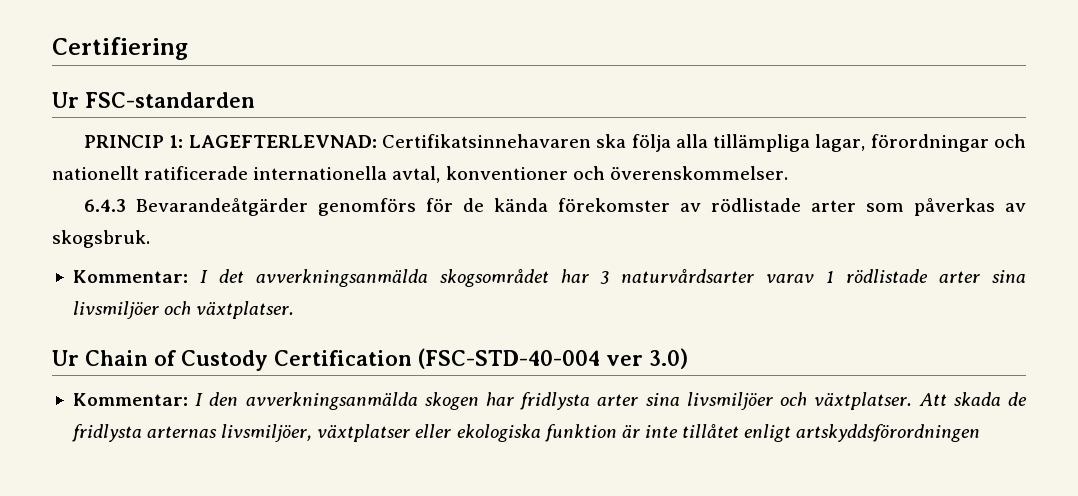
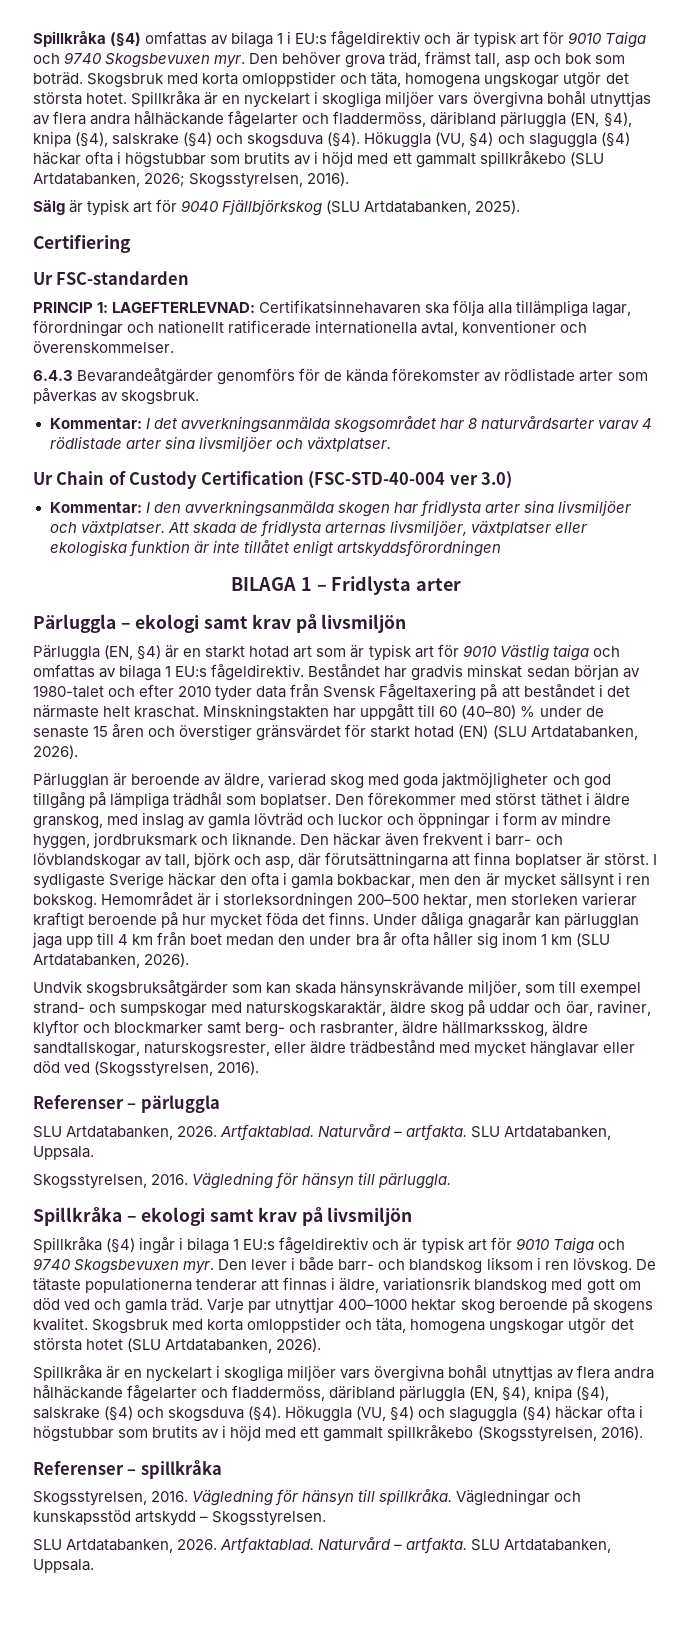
(52, 48) none -> [33,31,646,48] [33,51,625,68] [33,71,629,88] [33,91,651,108] [33,111,632,128] [33,131,630,148] [33,151,604,168] [33,172,350,188] [33,199,521,216] Spillkråka (§4) omfattas av bilaga 1 i EU:s fågeldirektiv och är typisk art för 9010 Taiga och 9740 Skogsbevuxen myr. Den behöver grova träd, främst tall, asp och bok som boträd. Skogsbruk med korta omloppstider och täta, homogena ungskogar utgör det största hotet. Spillkråka är en nyckelart i skogliga miljöer vars övergivna bohål utnyttjas av flera andra hålhäckande fågelarter och fladdermöss, däribland pärluggla (EN, §4), knipa (§4), salskrake (§4) och skogsduva (§4). Hökuggla (VU, §4) och slaguggla (§4) häckar ofta i högstubbar som brutits av i höjd med ett gammalt spillkråkebo (SLU Artdatabanken, 2026; Skogsstyrelsen, 2016). // Sälg är typisk art för 9040 Fjällbjörkskog (SLU Artdatabanken, 2025). //
[600,271,610,284] 3 -> [467,418,477,429] 8
[826,271,835,283] 1 -> [641,418,652,429] 4
(981, 433) none -> [230,576,462,595] [33,614,407,633] [33,644,620,661] [33,664,640,681] [33,684,630,701] [33,704,604,721] [33,724,638,741] [33,745,78,759] [33,772,611,789] [33,792,630,809] [33,812,611,829] [33,832,563,849] [33,852,657,869] [33,872,650,889] [33,892,638,909] [33,912,639,929] [32,932,610,949] [33,953,190,968] [33,980,642,997] [33,1000,651,1017] [33,1020,589,1037] [33,1040,636,1057] [33,1061,260,1077] [33,1095,220,1113] [33,1124,612,1141] [33,1146,94,1160] [33,1172,452,1189] [33,1207,413,1226] [33,1237,625,1254] [33,1257,656,1274] [33,1277,641,1294] [33,1297,653,1314] [33,1317,634,1334] [33,1338,322,1353] [33,1365,654,1382] [33,1385,610,1402] [33,1405,643,1422] [33,1425,643,1442] [33,1460,222,1479] [33,1489,582,1506] [33,1510,327,1526] [33,1537,612,1554] [33,1559,94,1573] // BILAGA 1 – Fridlysta arter // Pärluggla – ekologi samt krav på livsmiljön // Pärluggla (EN, §4) är en starkt hotad art som är typisk art för 9010 Västlig taiga och omfattas av bilaga 1 EU:s fågeldirektiv. Beståndet har gradvis minskat sedan början av 1980-talet och efter 2010 tyder data från Svensk Fågeltaxering på att beståndet i det närmaste helt kraschat. Minskningstakten har uppgått till 60 (40–80) % under de senaste 15 åren och överstiger gränsvärdet för starkt hotad (EN) (SLU Artdatabanken, 2026). // Pärlugglan är beroende av äldre, varierad skog med goda jaktmöjligheter och god tillgång på lämpliga trädhål som boplatser. Den förekommer med störst täthet i äldre granskog, med inslag av gamla lövträd och luckor och öppningar i form av mindre hyggen, jordbruksmark och liknande. Den häckar även frekvent i barr- och lövblandskogar av tall, björk och asp, där förutsättningarna att finna boplatser är störst. I sydligaste Sverige häckar den ofta i gamla bokbackar, men den är mycket sällsynt i ren bokskog. Hemområdet är i storleksordningen 200–500 hektar, men storleken varierar kraftigt beroende på hur mycket föda det finns. Under dåliga gnagarår kan pärlugglan jaga upp till 4 km från boet medan den under bra år ofta håller sig inom 1 km (SLU Artdatabanken, 2026). // Undvik skogsbruksåtgärder som kan skada hänsynskrävande miljöer, som till exempel strand- och sumpskogar med naturskogskaraktär, äldre skog på uddar och öar, raviner, klyftor och blockmarker samt berg- och rasbranter, äldre hällmarksskog, äldre sandtallskogar, naturskogsrester, eller äldre trädbestånd med mycket hänglavar eller död ved (Skogsstyrelsen, 2016). // Referenser – pärluggla // SLU Artdatabanken, 2026. Artfaktablad. Naturvård – artfakta. SLU Artdatabanken, Uppsala. // Skogsstyrelsen, 2016. Vägledning för hänsyn till pärluggla. // Spillkråka – ekologi samt krav på livsmiljön // Spillkråka (§4) ingår i bilaga 1 EU:s fågeldirektiv och är typisk art för 9010 Taiga och 9740 Skogsbevuxen myr. Den lever i både barr- och blandskog liksom i ren lövskog. De tätaste populationerna tenderar att finnas i äldre, variationsrik blandskog med gott om död ved och gamla träd. Varje par utnyttjar 400–1000 hektar skog beroende på skogens kvalitet. Skogsbruk med korta omloppstider och täta, homogena ungskogar utgör det största hotet (SLU Artdatabanken, 2026). // Spillkråka är en nyckelart i skogliga miljöer vars övergivna bohål utnyttjas av flera andra hålhäckande fågelarter och fladdermöss, däribland pärluggla (EN, §4), knipa (§4), salskrake (§4) och skogsduva (§4). Hökuggla (VU, §4) och slaguggla (§4) häckar ofta i högstubbar som brutits av i höjd med ett gammalt spillkråkebo (Skogsstyrelsen, 2016). // Referenser – spillkråka // Skogsstyrelsen, 2016. Vägledning för hänsyn till spillkråka. Vägledningar och kunskapsstöd artskydd – Skogsstyrelsen. // SLU Artdatabanken, 2026. Artfaktablad. Naturvård – artfakta. SLU Artdatabanken, Uppsala.

